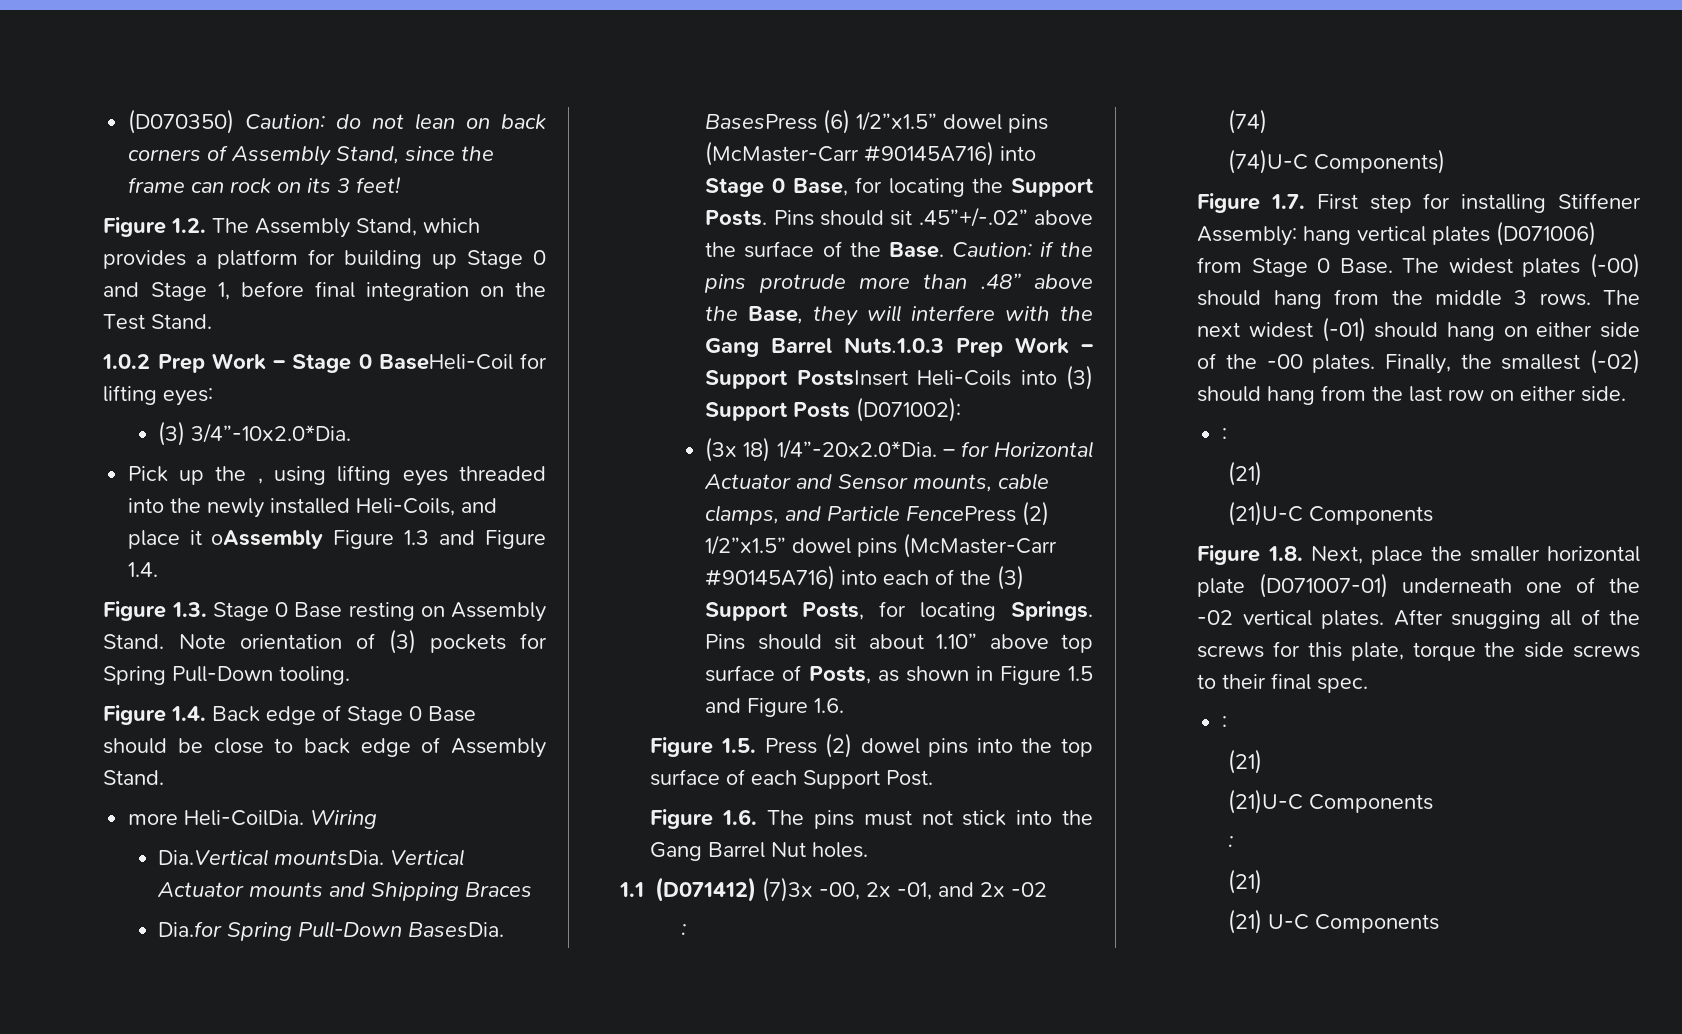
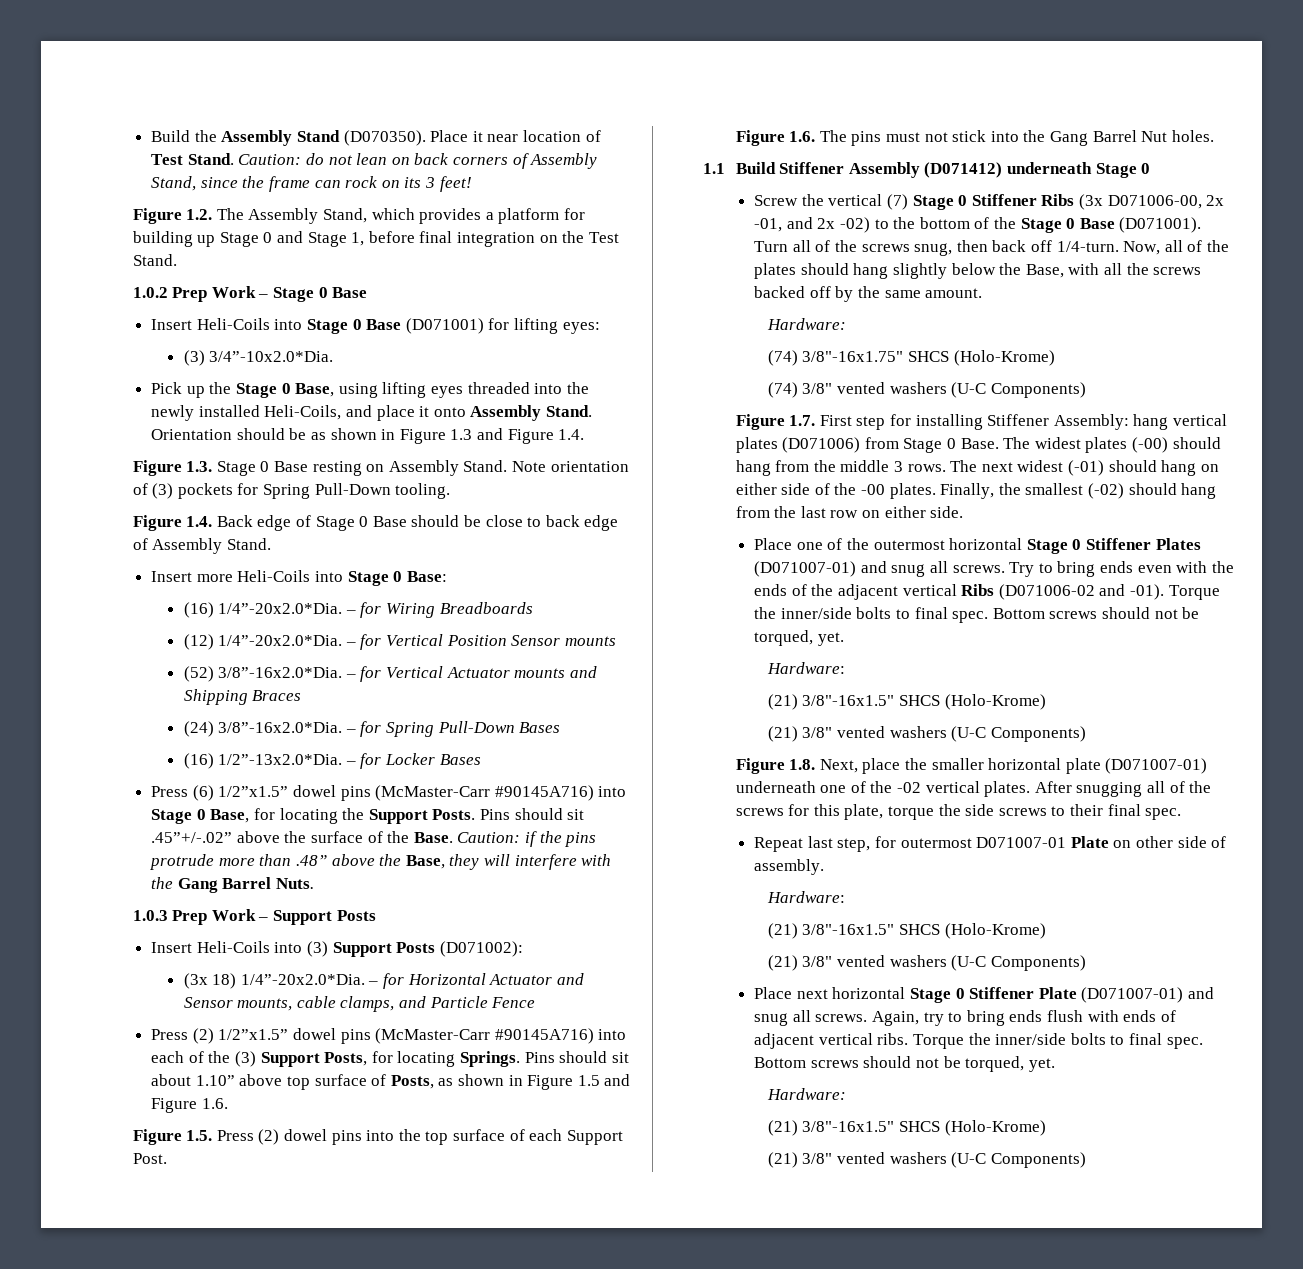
[127,109,234,134] (D070350) -> [151,130,601,146] [151,153,234,165] Build the Assembly Stand (D070350). Place it near location of Test Stand.
[378,354,513,370] BaseHeli-Coil -> [332,287,368,298] [151,318,484,334] Base // Insert Heli-Coils into Stage 0 Base (D071001)
[257,478,263,484] , -> [236,383,335,398] Stage 0 Base,
[211,530,324,549] oAssembly -> [433,405,593,421] [151,428,396,440] onto Assembly Stand. Orientation should be as shown in
[127,810,377,829] [158,849,385,866] more Heli-CoilDia. Wiring // Dia.Vertical mountsDia. -> [151,570,447,586] [183,602,533,618] [183,634,616,650] [183,666,382,682] Insert more Heli-Coils into Stage 0 Base: // (16) 1/4”-20x2.0*Dia. – for Wiring Breadboards // (12) 1/4”-20x2.0*Dia. – for Vertical Position Sensor mounts // (52) 3/8”-16x2.0*Dia. – for
[158,921,505,941] [705,114,818,130] Dia.for Spring Pull-Down BasesDia. BasesPress -> [183,721,561,737] [183,753,481,769] [151,786,189,797] (24) 3/8”-16x2.0*Dia. – for Spring Pull-Down Bases // (16) 1/2”-13x2.0*Dia. – for Locker Bases // Press
[844,337,945,354] Nuts.1.0.3 -> [276,878,315,889] [132,910,168,921] Nuts. // 1.0.3
[796,370,908,386] PostsInsert -> [336,910,376,921] [151,942,193,953] Posts // Insert
[906,506,1017,522] FencePress -> [491,997,536,1008] [151,1029,189,1040] Fence // Press
[654,877,1047,902] [681,924,687,937] [1228,109,1268,134] [1228,149,1309,174] (D071412) (7)3x -00, 2x -01, and 2x -02 // : // (74) // (74)U-C -> [735,162,1151,178] [754,194,1225,210] [754,217,1202,233] [754,240,1229,256] [754,263,1202,279] [754,286,983,302] [766,318,846,330] [767,350,1055,366] [767,382,987,398] Build Stiffener Assembly (D071412) underneath Stage 0 // Screw the vertical (7) Stage 0 Stiffener Ribs (3x D071006-00, 2x -01, and 2x -02) to the bottom of the Stage 0 Base (D071001). Turn all of the screws snug, then back off 1/4-turn. Now, all of the plates should hang slightly below the Base, with all the screws backed off by the same amount. // Hardware: // (74) 3/8"-16x1.75" SHCS (Holo-Krome) // (74) 3/8" vented washers (U-C
[1221,428,1227,441] [1228,461,1263,486] [1228,501,1434,526] : // (21) // (21)U-C Components -> [754,538,1201,554] [754,561,1234,577] [754,584,1220,600] [754,607,1200,623] [754,630,844,646] [766,662,845,674] [767,694,1046,710] [767,726,1086,742] Place one of the outermost horizontal Stage 0 Stiffener Plates (D071007-01) and snug all screws. Try to bring ends even with the ends of the adjacent vertical Ribs (D071006-02 and -01). Torque the inner/side bolts to final spec. Bottom screws should not be torqued, yet. // Hardware: // (21) 3/8"-16x1.5" SHCS (Holo-Krome) // (21) 3/8" vented washers (U-C Components)
[1221,716,1227,729] [1228,749,1263,774] [1228,789,1434,814] [1228,836,1234,849] [1228,869,1263,894] [1228,909,1440,934] : // (21) // (21)U-C Components // : // (21) // (21) U-C Components -> [754,836,1227,852] [754,859,825,875] [766,891,845,903] [767,923,1046,939] [767,955,1086,971] [754,987,1215,1003] [754,1010,1176,1026] [754,1033,1203,1049] [754,1056,1055,1072] [766,1088,846,1100] [767,1120,1046,1136] [767,1152,1086,1168] Repeat last step, for outermost D071007-01 Plate on other side of assembly. // Hardware: // (21) 3/8"-16x1.5" SHCS (Holo-Krome) // (21) 3/8" vented washers (U-C Components) // Place next horizontal Stage 0 Stiffener Plate (D071007-01) and snug all screws. Again, try to bring ends flush with ends of adjacent vertical ribs. Torque the inner/side bolts to final spec. Bottom screws should not be torqued, yet. // Hardware: // (21) 3/8"-16x1.5" SHCS (Holo-Krome) // (21) 3/8" vented washers (U-C Components)

